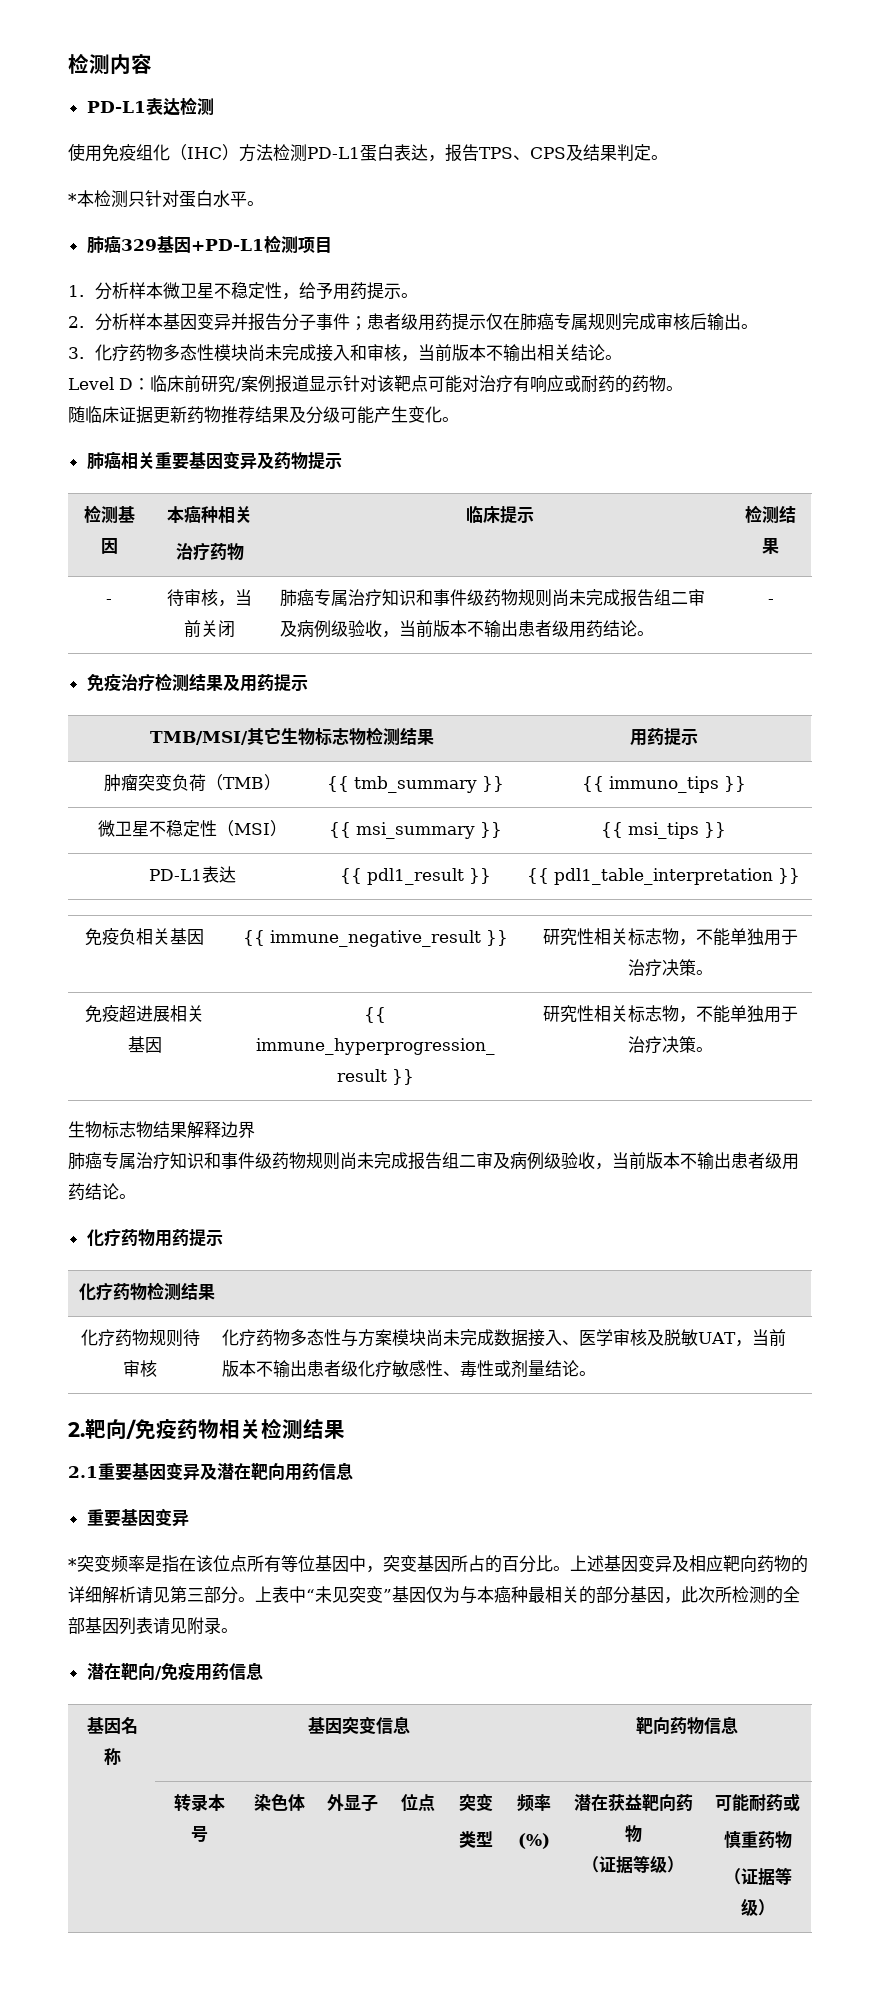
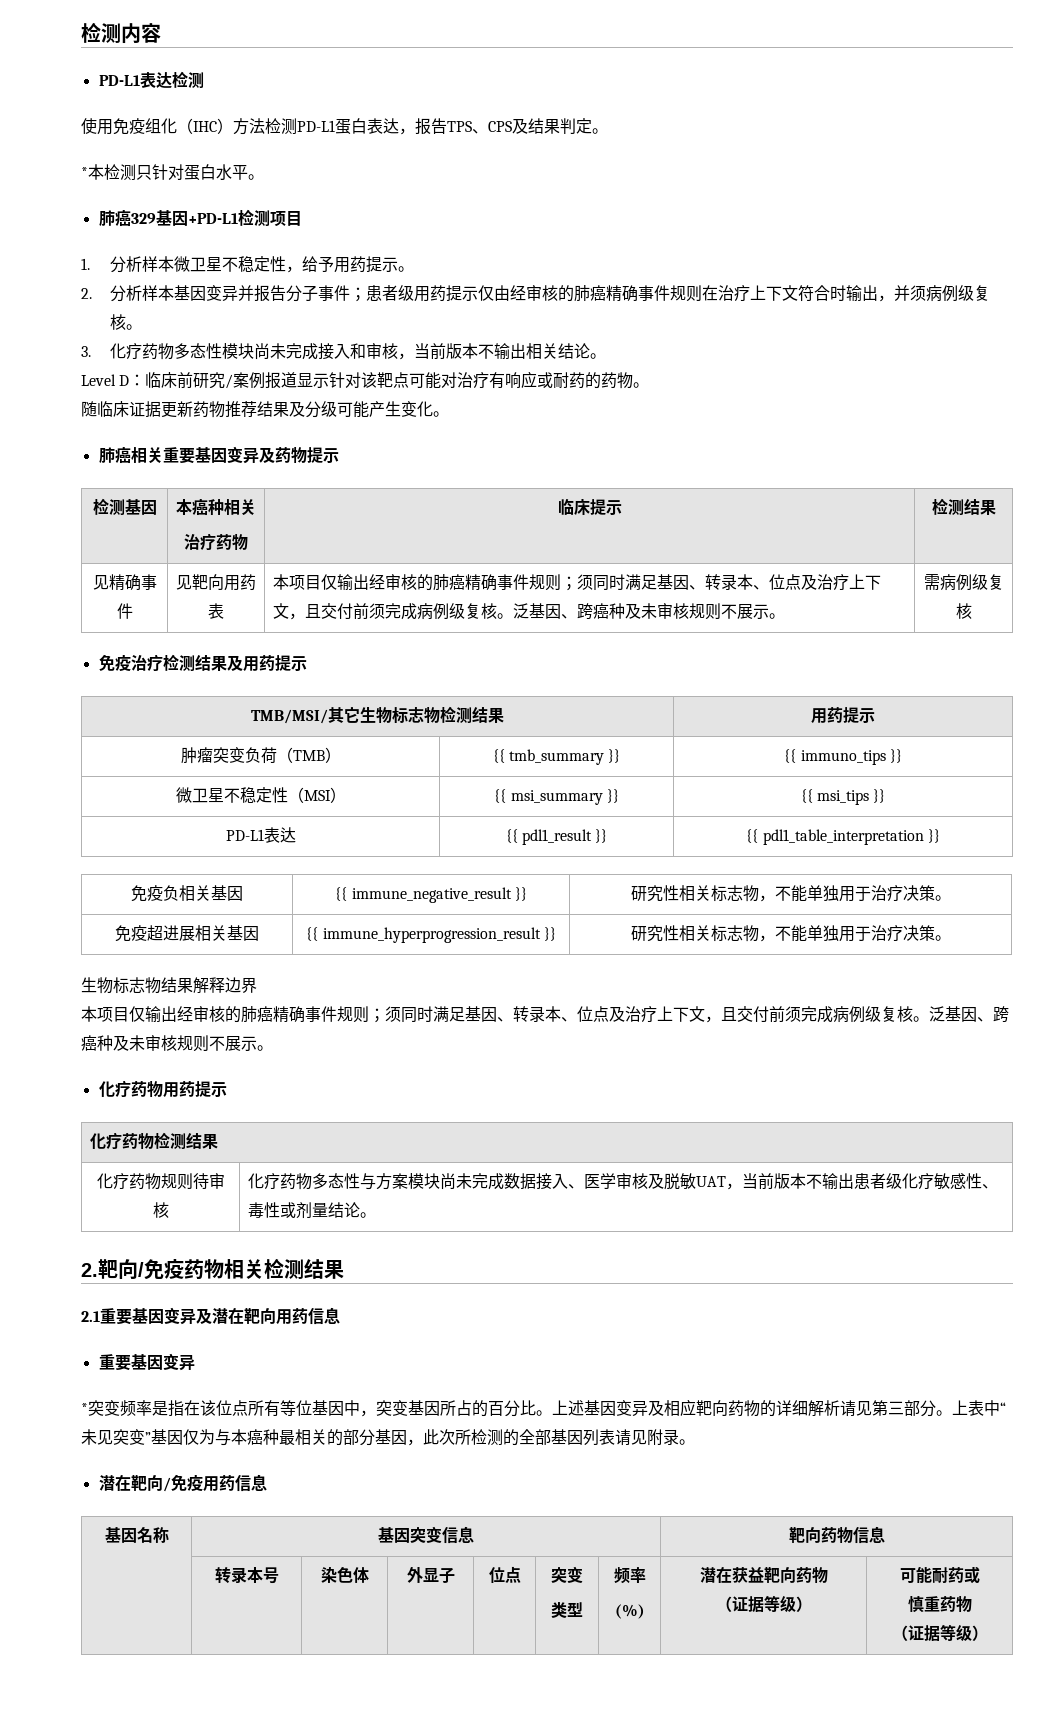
[503,313,742,331] 在肺癌专属规则完成审核后输出 -> [493,285,990,302] [109,314,126,330] 由经审核的肺癌精确事件规则在治疗上下文符合时输出，并须病例级复核
[106,599,112,604] [167,589,252,607] [184,620,235,638] [279,589,705,607] [279,620,654,638] [767,599,774,604] - | 待审核，当前关闭 | 肺癌专属治疗知识和事件级药物规则尚未完成报告组二审及病例级验收，当前版本不输出患者级用药结论。 | - -> [92,574,157,591] [116,603,133,619] [176,574,256,591] [208,603,224,619] [272,574,881,591] [272,603,785,620] [923,574,1004,591] [955,603,972,619] 见精确事件 | 见靶向用药表 | 本项目仅输出经审核的肺癌精确事件规则；须同时满足基因、转录本、位点及治疗上下文，且交付前须完成病例级复核。泛基因、跨癌种及未审核规则不展示。 | 需病例级复核
[68,1152,799,1170] [68,1183,119,1201] 肺癌专属治疗知识和事件级药物规则尚未完成报告组二审及病例级验收，当前版本不输出患者级用药结论 -> [81,1006,1009,1023] [81,1035,257,1052] 本项目仅输出经审核的肺癌精确事件规则；须同时满足基因、转录本、位点及治疗上下文，且交付前须完成病例级复核。泛基因、跨癌种及未审核规则不展示

